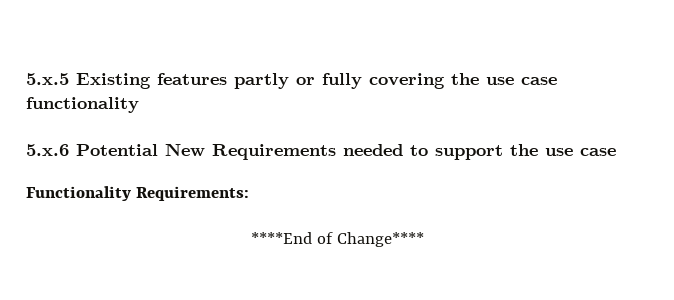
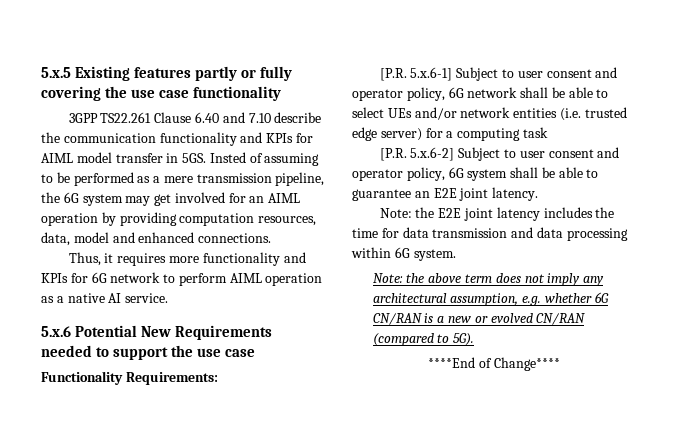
(139, 105) none -> [68,112,322,123] [41,132,313,146] [41,152,320,166] [41,172,325,186] [41,192,301,206] [41,212,317,226] [41,232,272,246] [68,252,306,266] [41,272,323,286] [41,293,169,303] // 3GPP TS22.261 Clause 6.40 and 7.10 describe the communication functionality and KPIs for AIML model transfer in 5GS. Insted of assuming to be performed as a mere transmission pipeline, the 6G system may get involved for an AIML operation by providing computation resources, data, model and enhanced connections. // Thus, it requires more functionality and KPIs for 6G network to perform AIML operation as a native AI service.
(249, 193) none -> [379,67,618,81] [352,87,609,101] [352,107,627,121] [352,127,548,141] [379,147,620,161] [352,167,599,181] [352,187,539,201] [379,207,615,221] [352,227,628,241] [351,247,456,261] [372,273,605,286] [372,292,609,306] [372,313,586,325] [372,333,475,346] // [P.R. 5.x.6-1] Subject to user consent and operator policy, 6G network shall be able to select UEs and/or network entities (i.e. trusted edge server) for a computing task // [P.R. 5.x.6-2] Subject to user consent and operator policy, 6G system shall be able to guarantee an E2E joint latency. // Note: the E2E joint latency includes the time for data transmission and data processing within 6G system. // Note: the above term does not imply any architectural assumption, e.g. whether 6G CN/RAN is a new or evolved CN/RAN (compared to 5G).

